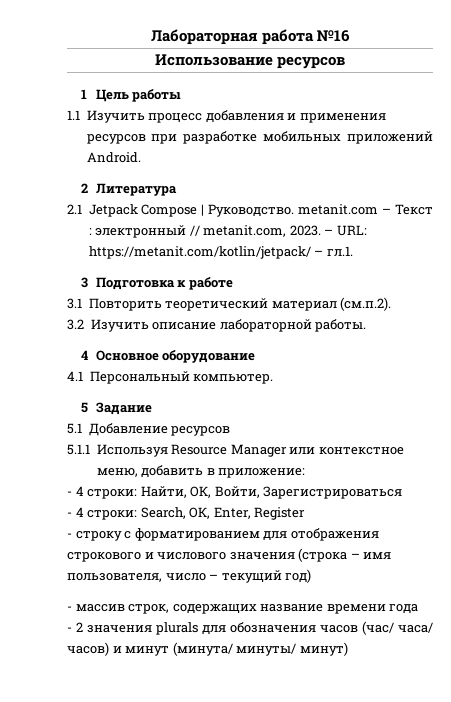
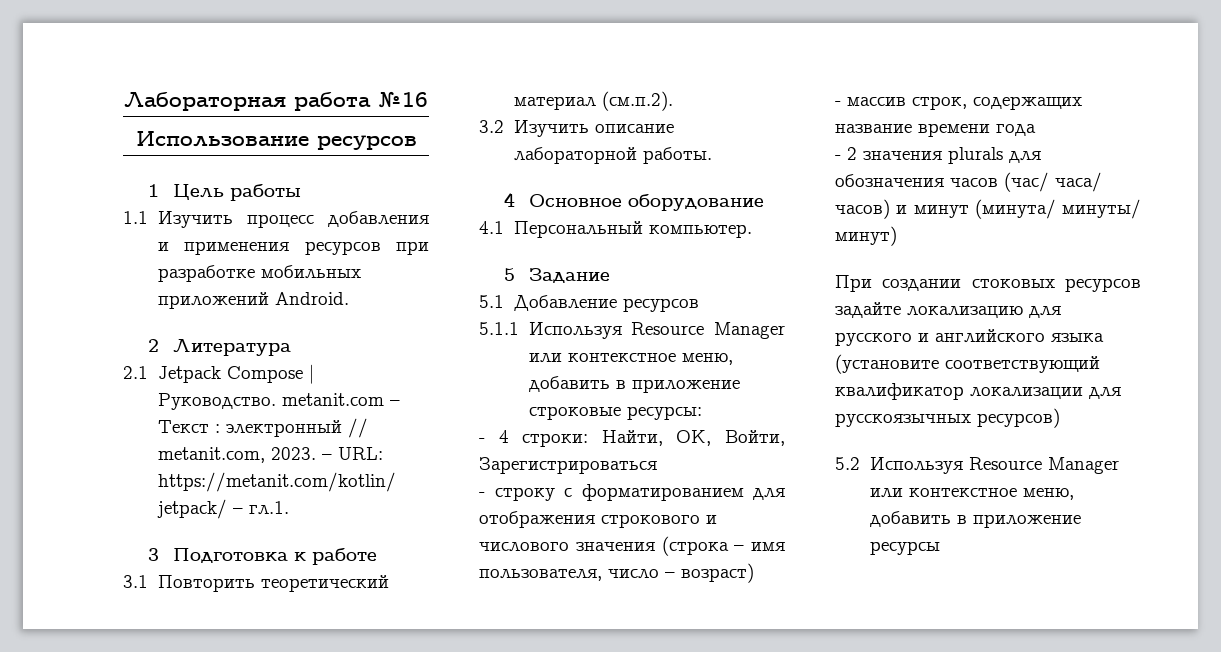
[218,468,306,478] приложение: -> [631,379,740,393] [528,406,702,420] приложение строковые ресурсы:
[67,507,306,520] // - 4 строки: Search, ОК, Enter, Register -> (657, 465) none
[221,569,312,583] текущий год) -> [681,563,754,583] возраст)
(348, 649) none -> [835,275,1141,292] [835,302,1061,318] [835,329,1104,346] [835,354,1100,374] [835,383,1121,400] [835,408,1060,428] [835,457,1119,474] [869,488,1074,500] [869,511,1081,528] [869,541,940,555] // При создании стоковых ресурсов задайте локализацию для русского и английского языка (установите соответствующий квалификатор локализации для русскоязычных ресурсов) // 5.2 Используя Resource Manager или контекстное меню, добавить в приложение ресурсы

